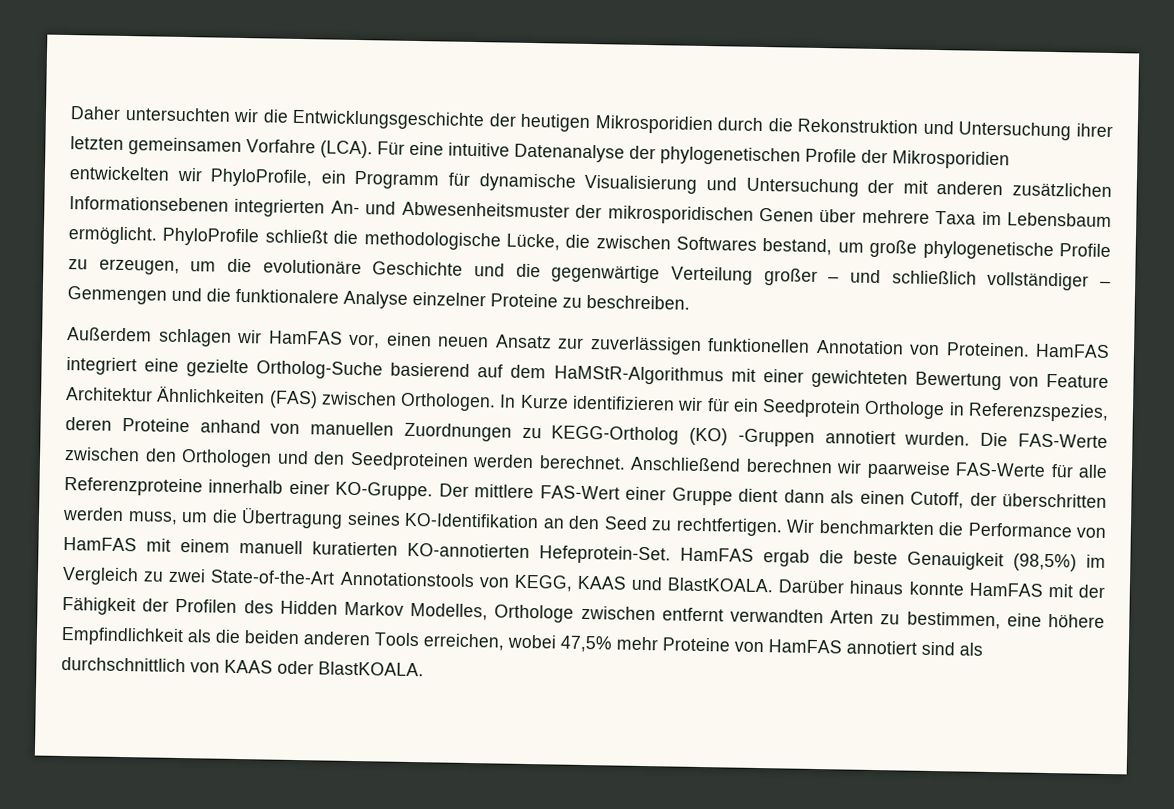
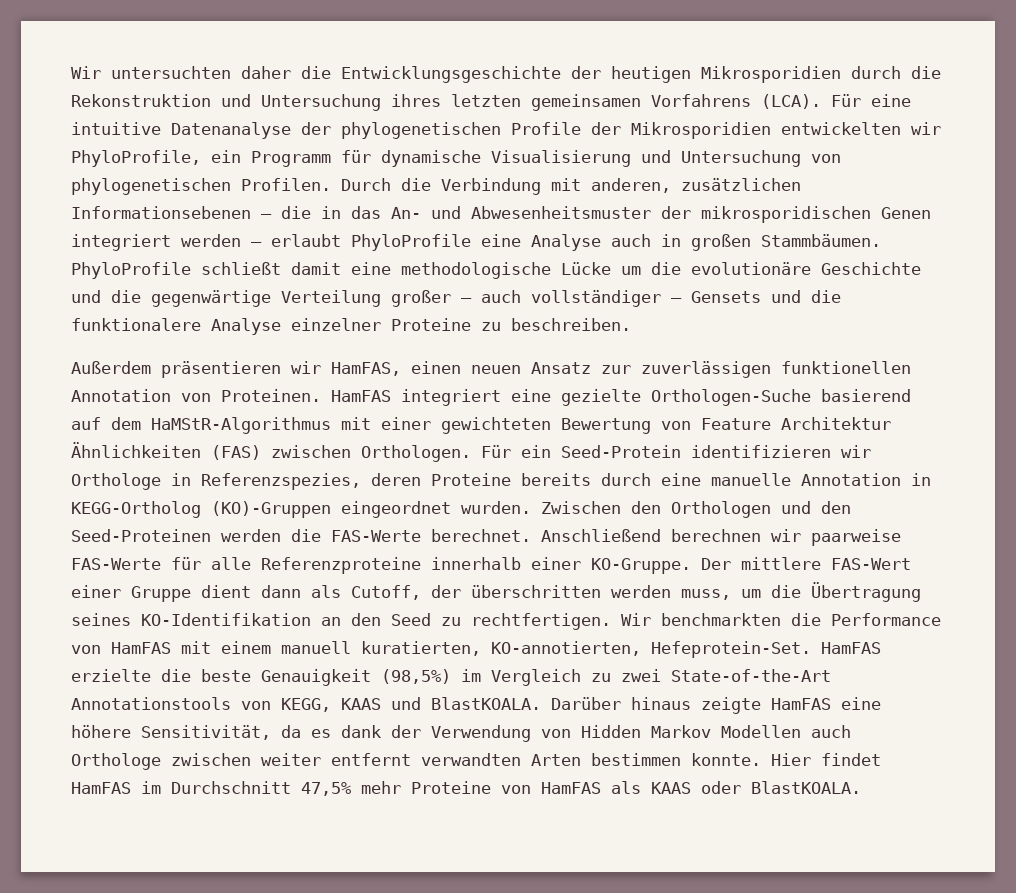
[70,106,260,123] Daher untersuchten wir -> [71,66,291,79] Wir untersuchten daher
[1076,123,1113,138] ihrer -> [391,94,441,107] ihres
[246,139,316,154] Vorfahre -> [651,94,751,107] Vorfahrens
[867,179,1113,198] [69,196,326,218] der mit anderen zusätzlichen Informationsebenen integrierten -> [811,154,841,163] [71,178,801,195] [71,206,381,219] von phylogenetischen Profilen. Durch die Verbindung mit anderen, zusätzlichen Informationsebenen – die in das
[819,208,1112,228] [68,226,1111,261] [68,258,180,275] über mehrere Taxa im Lebensbaum ermöglicht. PhyloProfile schließt die methodologische Lücke, die zwischen Softwares bestand, um große phylogenetische Profile zu erzeugen, -> [71,234,881,251] [71,262,611,279] integriert werden – erlaubt PhyloProfile eine Analyse auch in großen Stammbäumen. PhyloProfile schließt damit eine methodologische Lücke
[849,269,977,285] und schließlich -> [481,290,521,303] auch
[67,286,167,305] Genmengen -> [691,291,761,303] Gensets
[157,328,380,349] schlagen wir HamFAS vor, -> [161,361,401,378] präsentieren wir HamFAS,
[256,360,384,380] Ortholog-Suche -> [651,389,811,406] Orthologen-Suche
[499,394,862,418] In Kurze identifizieren wir für ein Seedprotein -> [481,445,871,458] Für ein Seed-Protein identifizieren wir
[199,419,1108,448] [64,446,534,471] anhand von manuellen Zuordnungen zu KEGG-Ortholog (KO) -Gruppen annotiert wurden. Die FAS-Werte zwischen den Orthologen und den Seedproteinen werden -> [521,473,931,486] [71,501,851,518] [71,529,421,542] bereits durch eine manuelle Annotation in KEGG-Ortholog (KO)-Gruppen eingeordnet wurden. Zwischen den Orthologen und den Seed-Proteinen werden die FAS-Werte
[859,490,905,505] einen -> (341, 591) none
[312,541,530,559] kuratierten KO-annotierten -> [361,641,641,656] kuratierten, KO-annotierten,
[763,549,810,567] ergab -> [71,669,151,682] erzielte
[908,581,1105,598] [62,596,489,621] konnte HamFAS mit der Fähigkeit der Profilen des Hidden Markov Modelles, -> [701,697,881,714] [71,725,851,742] zeigte HamFAS eine höhere Sensitivität, da es dank der Verwendung von Hidden Markov Modellen auch
(656, 613) none -> [261,753,321,766] weiter
[880,611,1106,630] [61,626,557,651] zu bestimmen, eine höhere Empfindlichkeit als die beiden anderen Tools erreichen, wobei -> [591,753,881,766] [71,781,291,794] bestimmen konnte. Hier findet HamFAS im Durchschnitt
[846,640,983,656] [61,656,220,673] annotiert sind als durchschnittlich von -> [611,781,641,794] als

